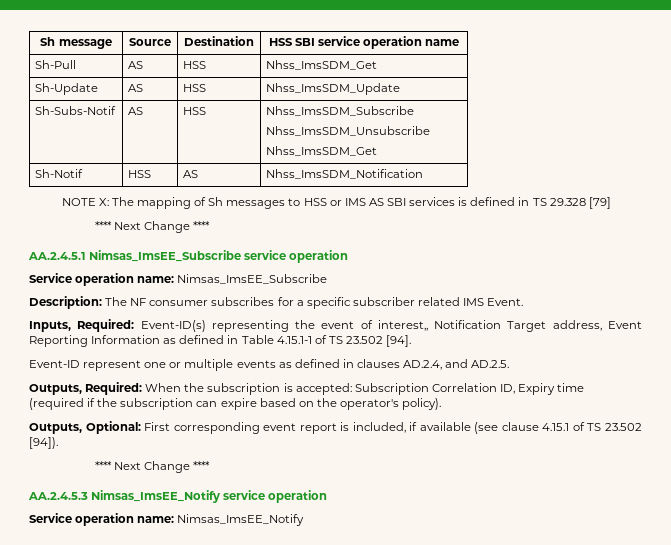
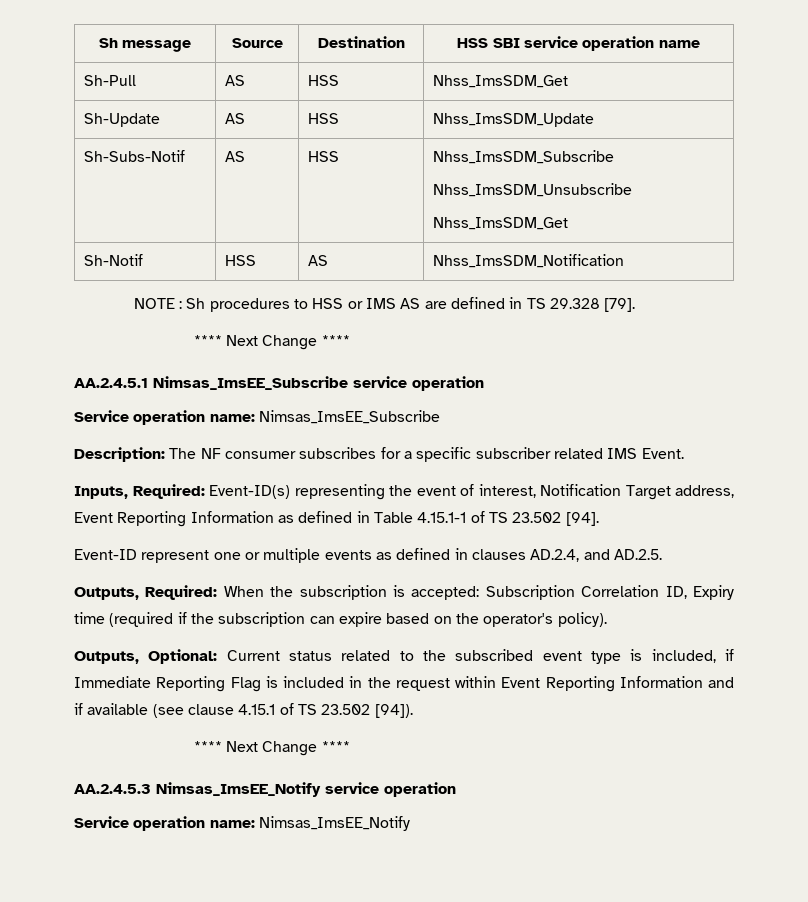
[98,197,286,209] X: The mapping of Sh messages -> [179,298,290,312] : Sh procedures
[387,197,468,206] SBI services is -> [424,301,447,309] are
[588,197,611,209] [79] -> [604,298,636,312] [79].
[377,320,428,331] interest,, -> [478,484,536,498] interest,
[144,422,406,434] First corresponding event report is included, -> [226,649,734,664] [74,676,734,692] Current status related to the subscribed event type is included, if Immediate Reporting Flag is included in the request within Event Reporting Information and

